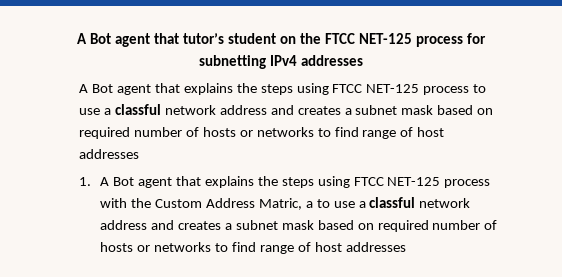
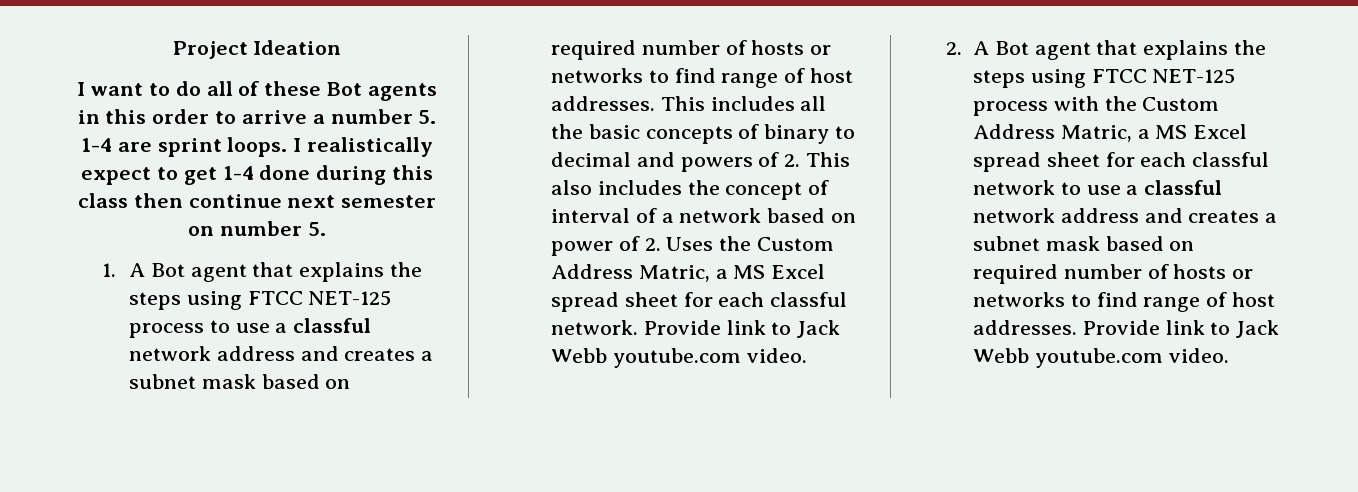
[77,33,486,47] [199,55,363,69] A Bot agent that tutor’s student on the FTCC NET-125 process for subnetting IPv4 addresses // -> [172,40,342,59] [77,81,437,101] [77,109,437,124] [80,137,434,157] [81,165,433,185] [77,193,437,208] [188,221,326,236] [101,263,116,277] Project Ideation // I want to do all of these Bot agents in this order to arrive a number 5. 1-4 are sprint loops. I realistically expect to get 1-4 done during this class then continue next semester on number 5. // 1.
[79,149,140,159] [79,177,92,186] addresses // 1. -> [550,96,827,111] [550,124,855,144] [550,152,850,172] [550,180,830,200] [550,208,856,223] [550,236,834,256] [550,264,826,282] [550,292,848,312] [550,320,841,338] [550,348,807,368] [945,42,962,55] addresses. This includes all the basic concepts of binary to decimal and powers of 2. This also includes the concept of interval of a network based on power of 2. Uses the Custom Address Matric, a MS Excel spread sheet for each classful network. Provide link to Jack Webb youtube.com video. // 2.
(313, 204) none -> [1155,124,1248,139] [972,152,1270,172] [972,180,1055,195] MS Excel spread sheet for each classful network
[345,242,406,252] addresses -> [972,320,1280,338] [972,348,1229,368] addresses. Provide link to Jack Webb youtube.com video.

